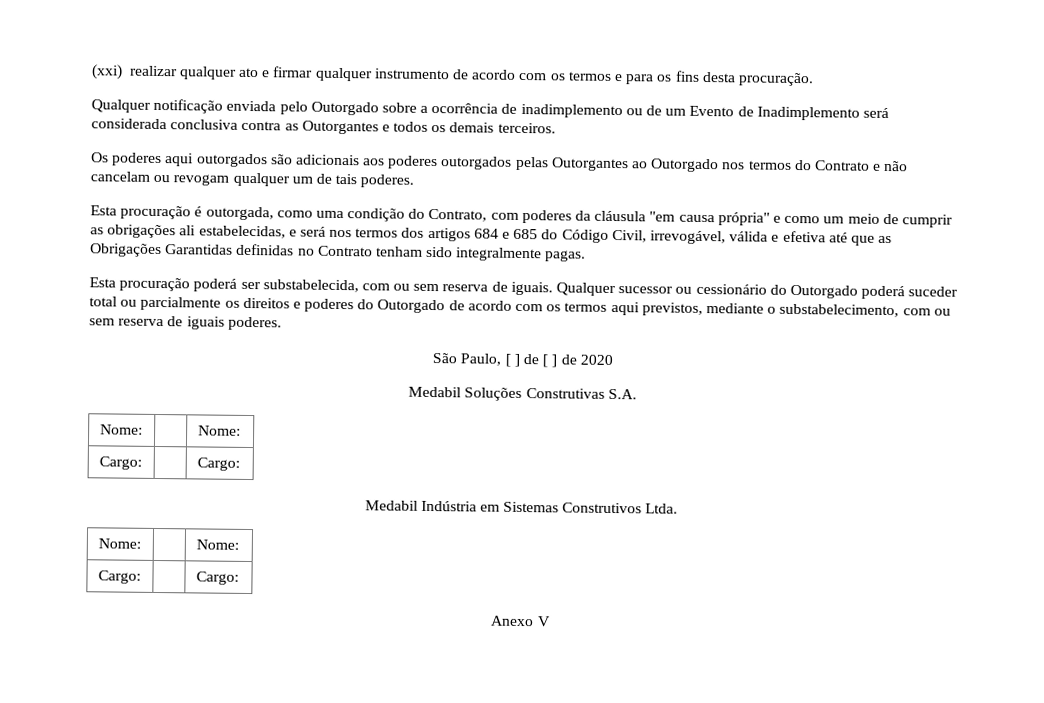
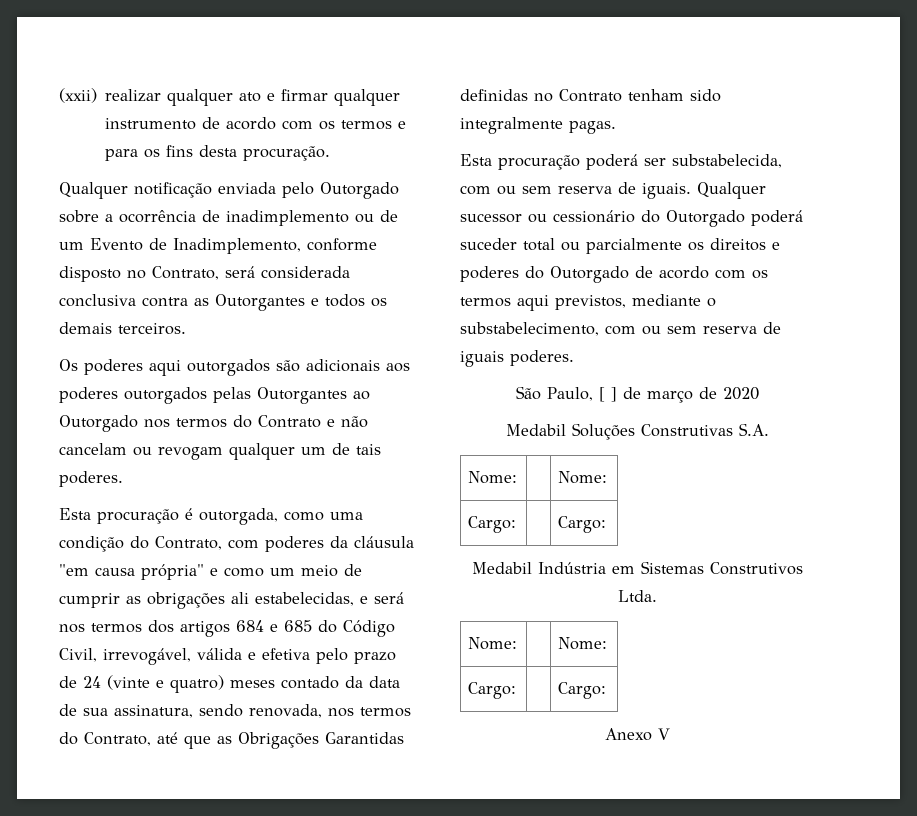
[91,64,123,80] (xxi) -> [59,88,97,103] (xxii)
[756,106,860,121] Inadimplemento -> [173,238,377,254] [59,266,219,282] Inadimplemento, conforme disposto no Contrato,
(826, 236) none -> [316,648,396,664] [59,675,400,693] [59,704,411,718] [59,732,151,746] pelo prazo de 24 (vinte e quatro) meses contado da data de sua assinatura, sendo renovada, nos termos do Contrato,
[542,354,558,368] [ ] -> [647,390,693,403] março

